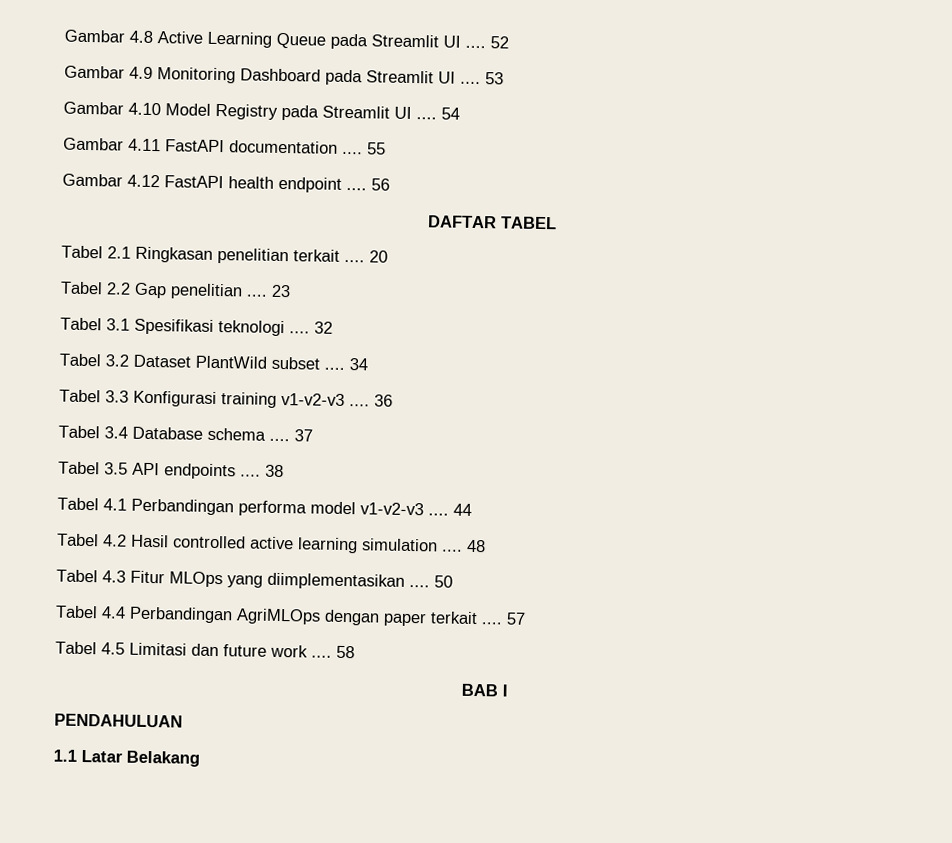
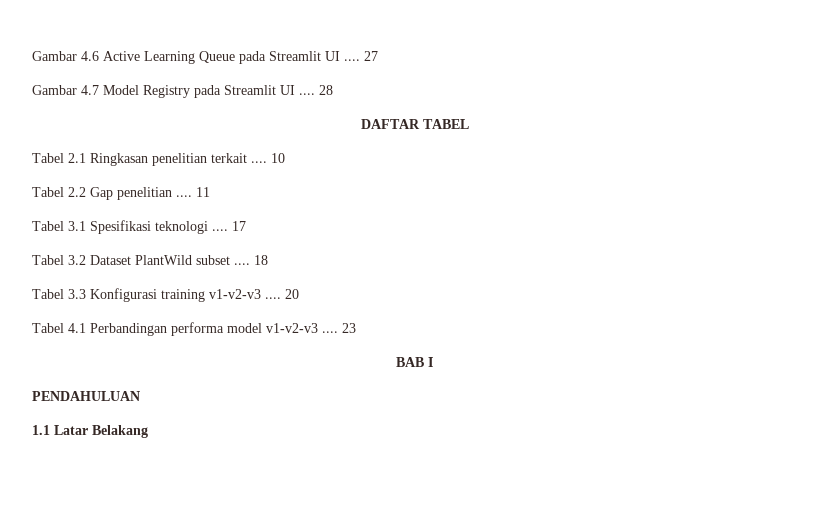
[64,29,153,43] Gambar 4.8 -> [32,51,99,61] Gambar 4.6
[490,36,509,49] [64,65,504,86] [63,101,161,116] 52 // Gambar 4.9 Monitoring Dashboard pada Streamlit UI .... 53 // Gambar 4.10 -> [364,51,378,61] [32,85,99,95] 27 // Gambar 4.7
[441,107,460,120] [63,137,386,155] [62,173,390,193] 54 // Gambar 4.11 FastAPI documentation .... 55 // Gambar 4.12 FastAPI health endpoint .... 56 -> [319,85,333,95] 28
[369,250,388,263] 20 -> [271,153,285,163] 10
[271,284,291,298] 23 -> [196,187,210,197] 11
[314,321,333,334] 32 -> [232,221,246,231] 17
[349,358,368,371] 34 -> [254,255,268,265] 18
[374,394,393,407] [58,425,313,442] [58,461,284,480] 36 // Tabel 3.4 Database schema .... 37 // Tabel 3.5 API endpoints .... 38 -> [285,289,299,299] 20
[453,503,472,516] [57,533,486,554] [56,569,453,590] [55,605,526,627] [55,641,355,659] 44 // Tabel 4.2 Hasil controlled active learning simulation .... 48 // Tabel 4.3 Fitur MLOps yang diimplementasikan .... 50 // Tabel 4.4 Perbandingan AgriMLOps dengan paper terkait .... 57 // Tabel 4.5 Limitasi dan future work .... 58 -> [342,323,356,333] 23

